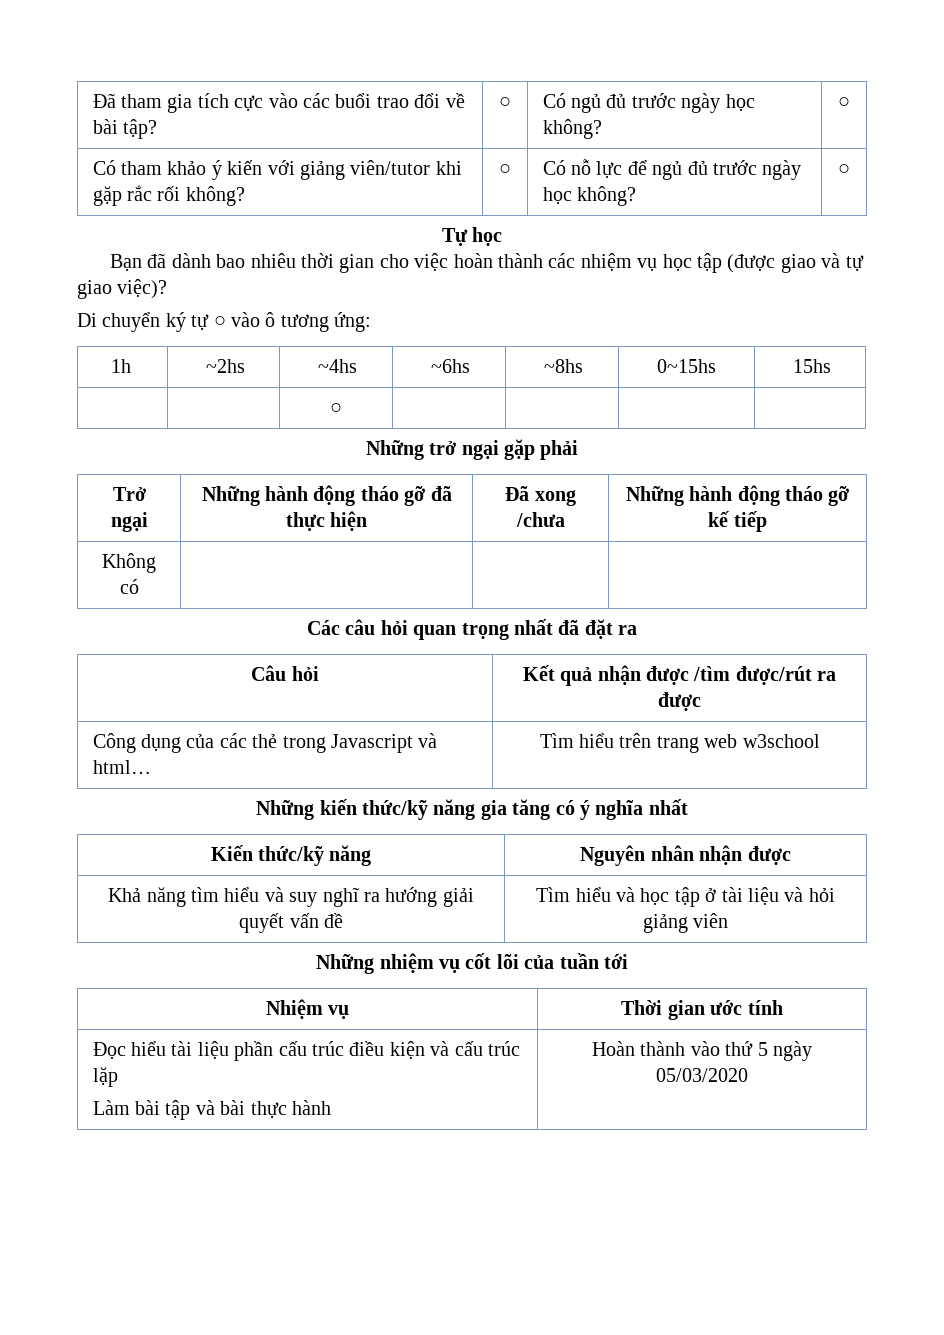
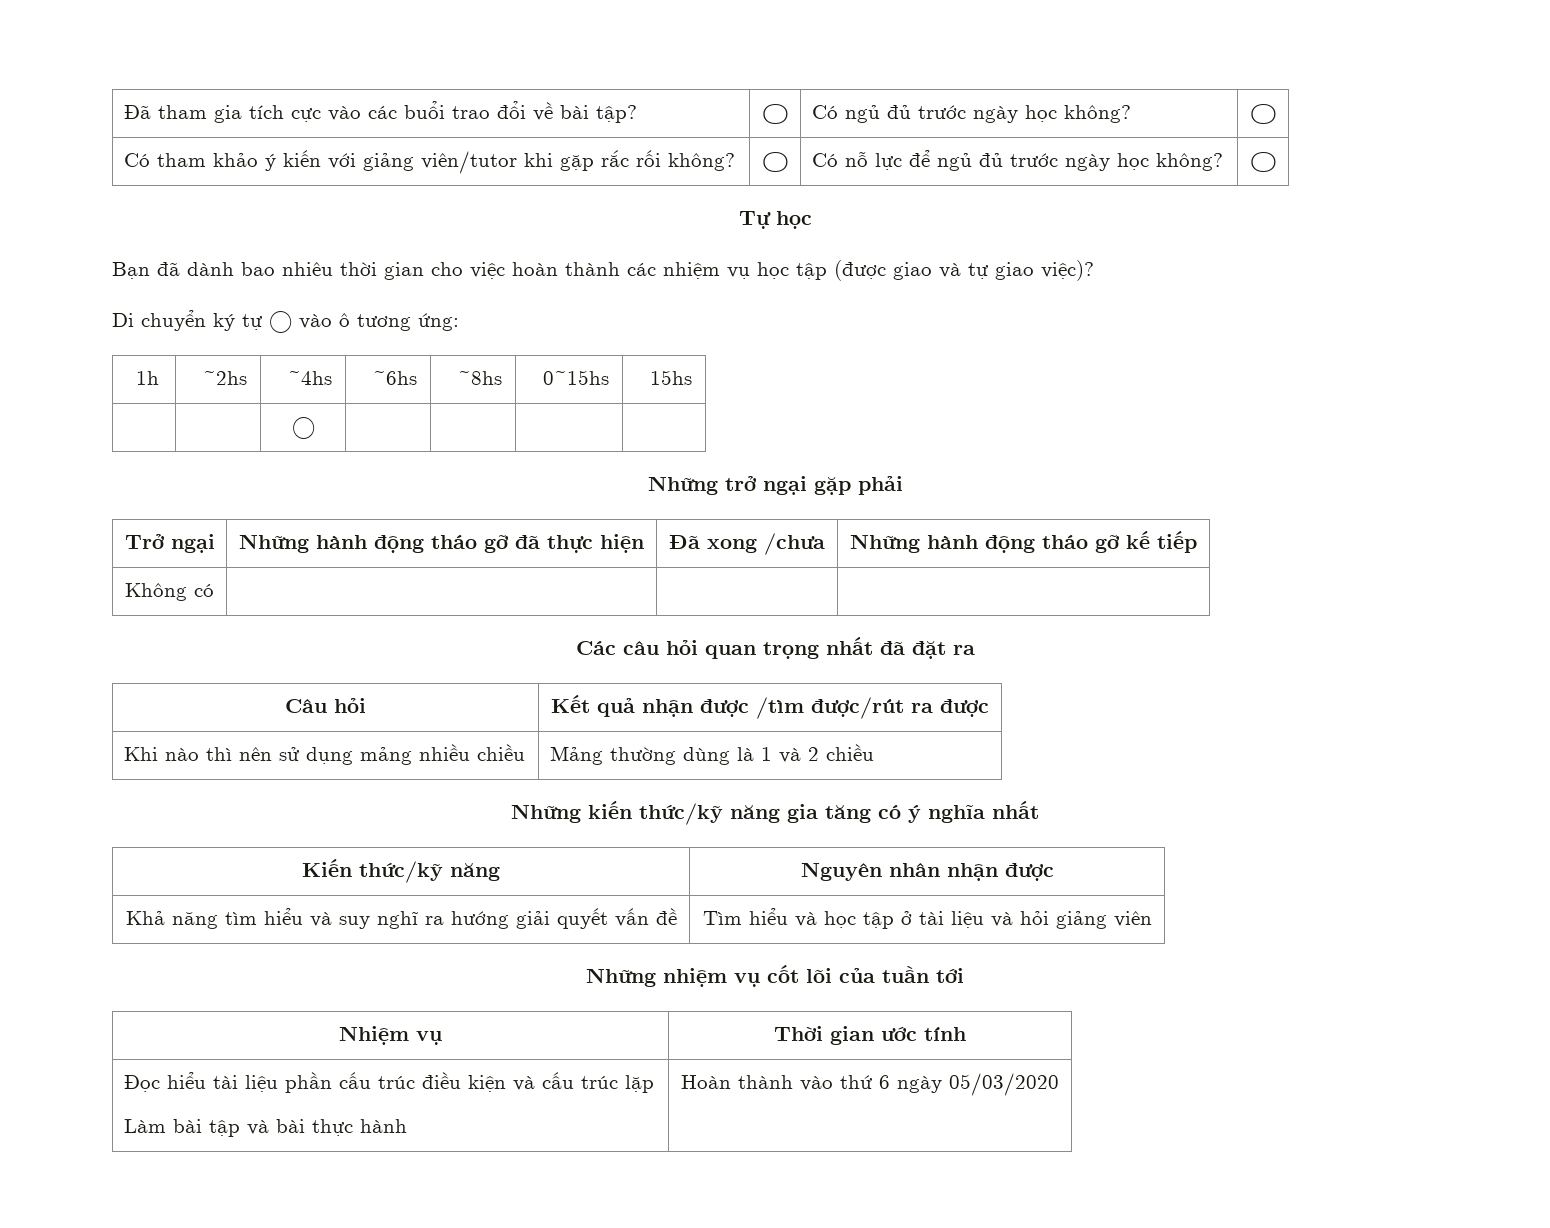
[92,733,438,753] [92,760,151,774] [539,733,820,753] Công dụng của các thẻ trong Javascript và html… | Tìm hiểu trên trang web w3school -> [123,744,525,765] [549,744,874,765] Khi nào thì nên sử dụng mảng nhiều chiều | Mảng thường dùng là 1 và 2 chiều
[757,1042,768,1056] 5 -> [879,1075,890,1089] 6

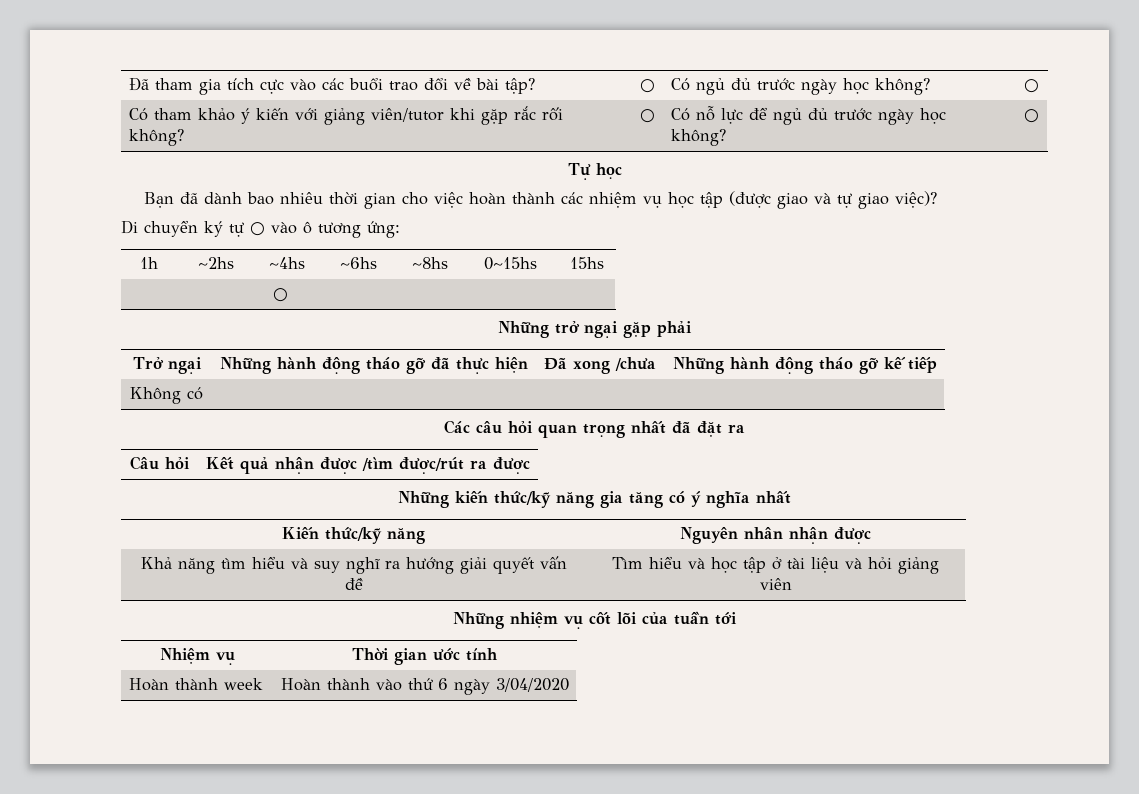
[123,744,525,765] [549,744,874,765] // Khi nào thì nên sử dụng mảng nhiều chiều | Mảng thường dùng là 1 và 2 chiều -> (530, 465) none
[123,1072,654,1093] [123,1119,407,1137] Đọc hiểu tài liệu phần cấu trúc điều kiện và cấu trúc lặp // Làm bài tập và bài thực hành -> [129,678,264,691] Hoàn thành week
[949,1073,1059,1096] 05/03/2020 -> [495,678,569,692] 3/04/2020

